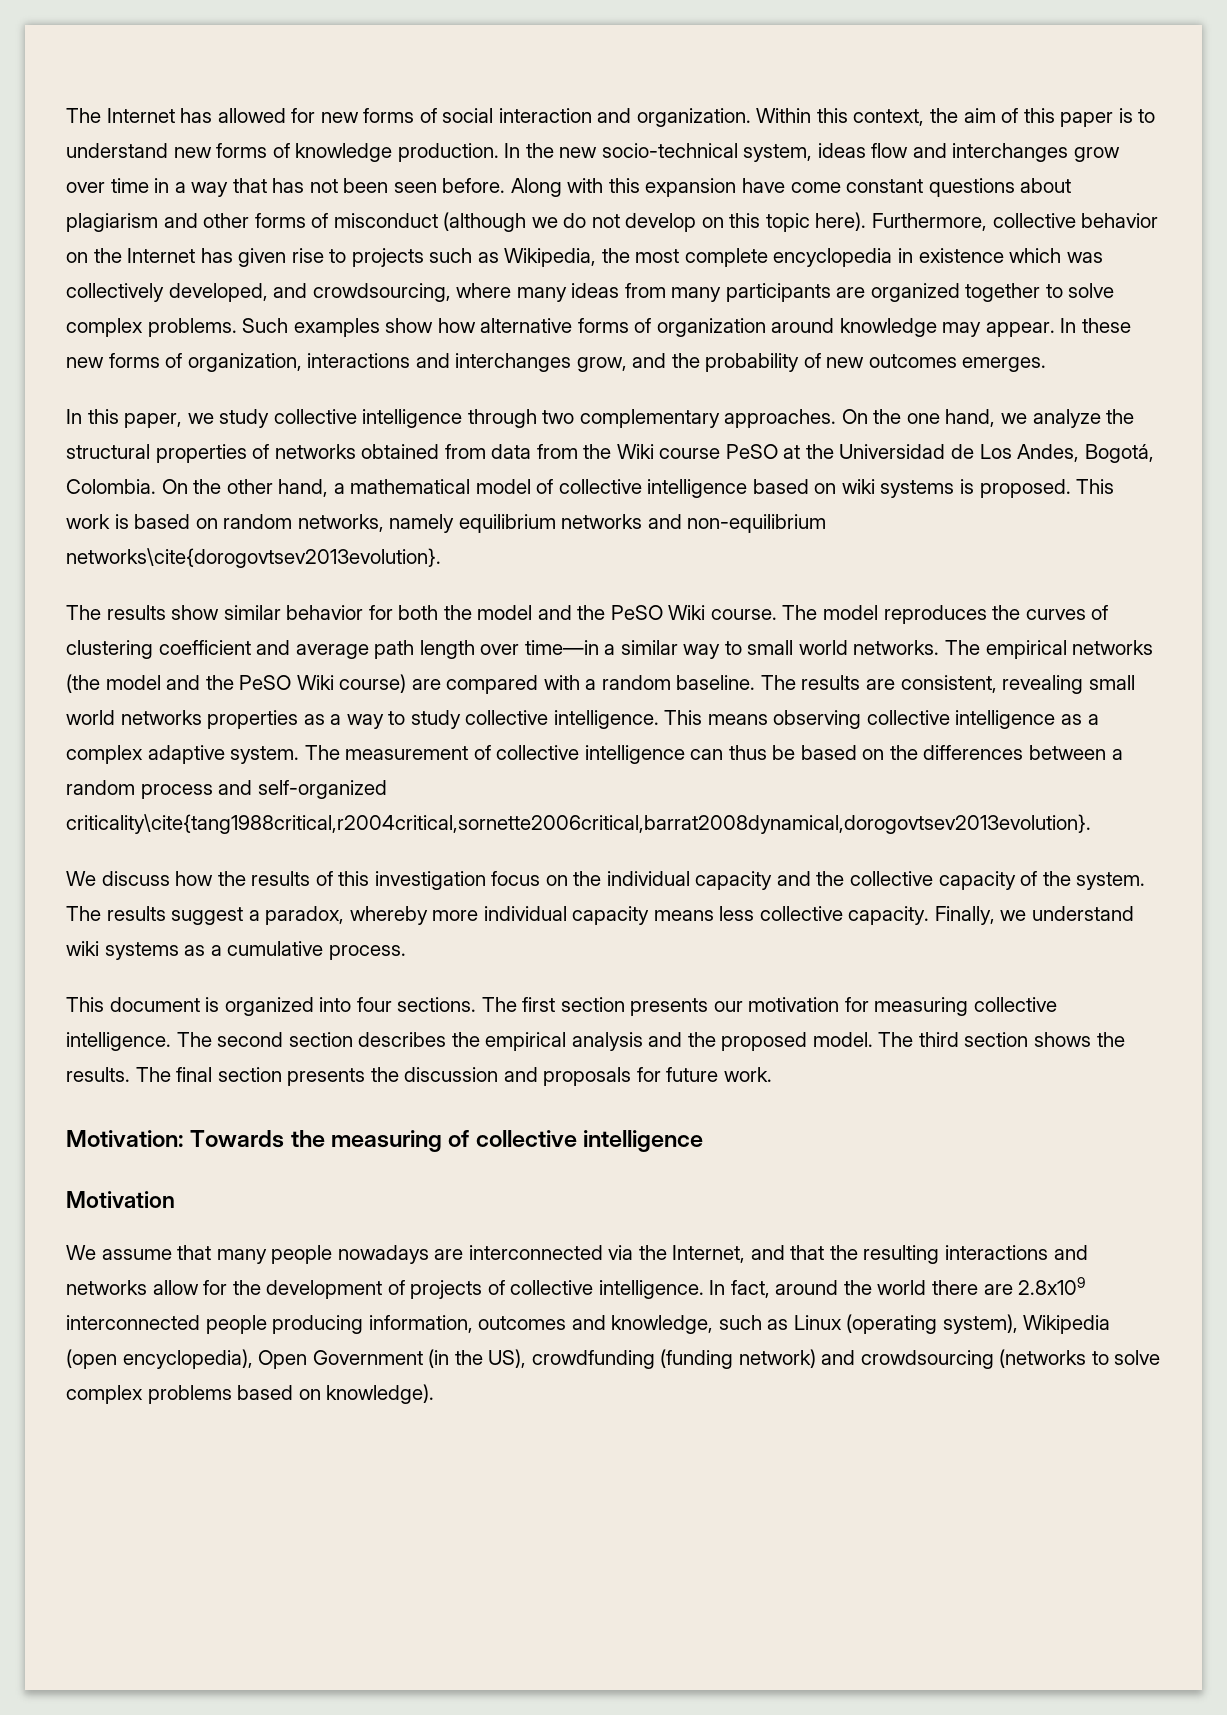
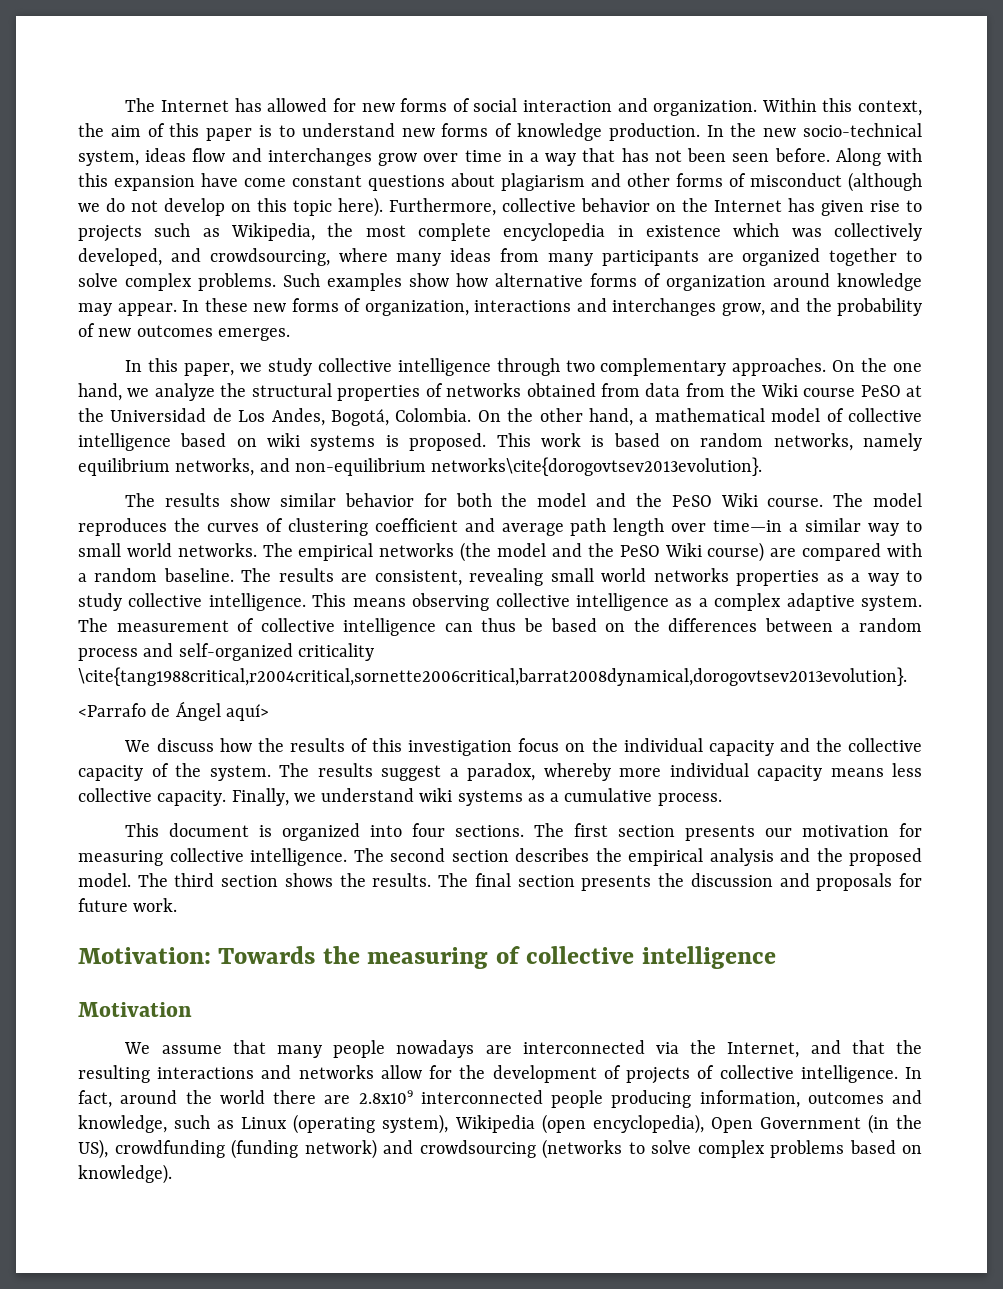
[561,514,643,529] networks -> [175,458,255,476] networks,
[66,814,1091,834] criticality\cite{tang1988critical,r2004critical,sornette2006critical,barrat2008dynamical,dorogovtsev2013evolution}. -> [297,643,374,661] [78,667,907,686] [78,701,269,721] criticality \cite{tang1988critical,r2004critical,sornette2006critical,barrat2008dynamical,dorogovtsev2013evolution}. // <Parrafo de Ángel aquí>

